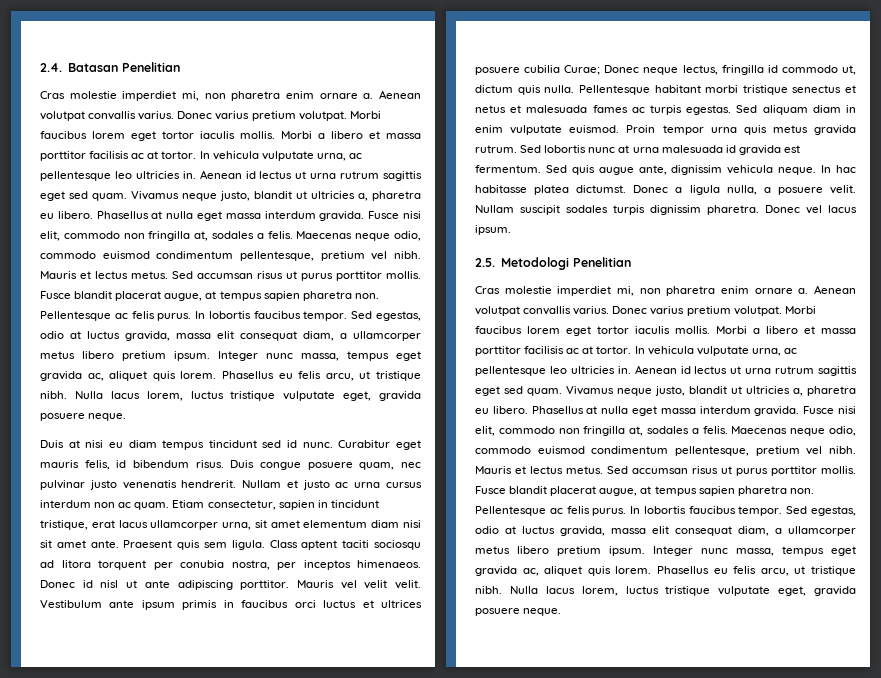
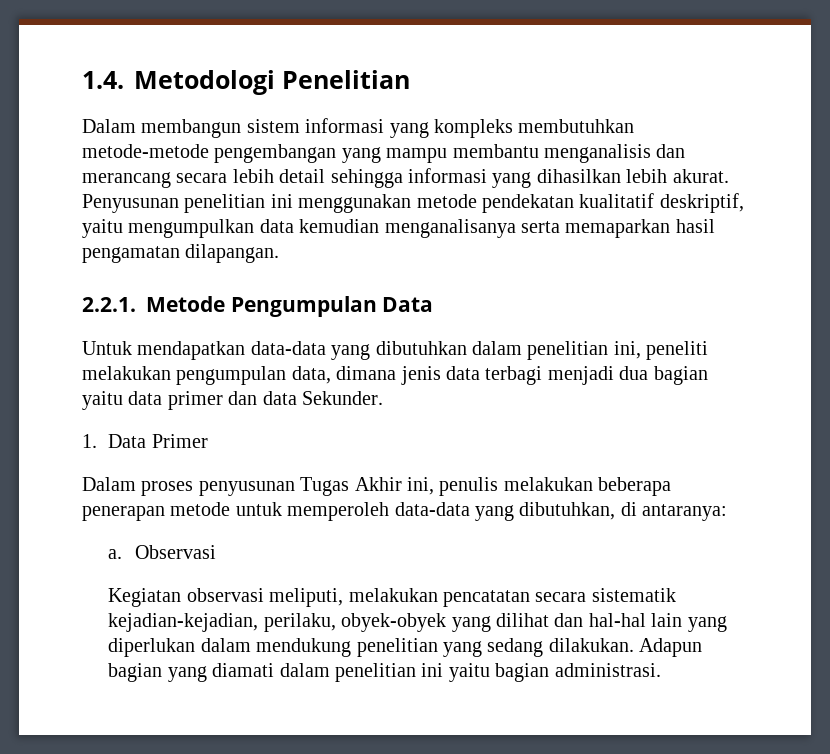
[40,62,180,72] [40,90,421,101] [40,111,381,121] [40,131,421,141] [40,151,362,161] [40,170,422,181] [40,191,421,201] [40,211,422,221] [40,231,422,241] [40,251,422,261] [40,271,421,281] [40,291,379,301] [40,311,421,321] [40,331,421,341] [40,351,421,361] [40,371,422,381] [40,391,421,401] [40,413,127,421] [40,440,421,450] [40,460,422,470] [40,480,422,490] [40,500,379,510] [40,520,421,530] [40,540,422,550] [40,560,421,570] [40,580,421,590] [40,600,422,610] [475,65,856,75] [475,85,856,95] [475,105,856,115] [475,125,856,135] [475,145,800,155] [475,165,856,175] [475,185,856,195] [475,205,857,215] [475,225,511,235] [475,257,631,270] [475,285,856,296] [475,306,816,316] [475,326,856,336] [475,346,797,356] [475,365,857,376] [475,386,856,396] [475,406,856,416] [475,426,856,436] [475,446,856,456] [475,466,856,476] [475,486,814,496] [475,506,856,516] [475,526,856,536] [475,546,856,556] [475,566,856,576] [475,586,856,596] [475,608,562,616] 2.4. Batasan Penelitian // Cras molestie imperdiet mi, non pharetra enim ornare a. Aenean volutpat convallis varius. Donec varius pretium volutpat. Morbi faucibus lorem eget tortor iaculis mollis. Morbi a libero et massa porttitor facilisis ac at tortor. In vehicula vulputate urna, ac pellentesque leo ultricies in. Aenean id lectus ut urna rutrum sagittis eget sed quam. Vivamus neque justo, blandit ut ultricies a, pharetra eu libero. Phasellus at nulla eget massa interdum gravida. Fusce nisi elit, commodo non fringilla at, sodales a felis. Maecenas neque odio, commodo euismod condimentum pellentesque, pretium vel nibh. Mauris et lectus metus. Sed accumsan risus ut purus porttitor mollis. Fusce blandit placerat augue, at tempus sapien pharetra non. Pellentesque ac felis purus. In lobortis faucibus tempor. Sed egestas, odio at luctus gravida, massa elit consequat diam, a ullamcorper metus libero pretium ipsum. Integer nunc massa, tempus eget gravida ac, aliquet quis lorem. Phasellus eu felis arcu, ut tristique nibh. Nulla lacus lorem, luctus tristique vulputate eget, gravida posuere neque. // Duis at nisi eu diam tempus tincidunt sed id nunc. Curabitur eget mauris felis, id bibendum risus. Duis congue posuere quam, nec pulvinar justo venenatis hendrerit. Nullam et justo ac urna cursus interdum non ac quam. Etiam consectetur, sapien in tincidunt tristique, erat lacus ullamcorper urna, sit amet elementum diam nisi sit amet ante. Praesent quis sem ligula. Class aptent taciti sociosqu ad litora torquent per conubia nostra, per inceptos himenaeos. Donec id nisl ut ante adipiscing porttitor. Mauris vel velit velit. Vestibulum ante ipsum primis in faucibus orci luctus et ultrices posuere cubilia Curae; Donec neque lectus, fringilla id commodo ut, dictum quis nulla. Pellentesque habitant morbi tristique senectus et netus et malesuada fames ac turpis egestas. Sed aliquam diam in enim vulputate euismod. Proin tempor urna quis metus gravida rutrum. Sed lobortis nunc at urna malesuada id gravida est fermentum. Sed quis augue ante, dignissim vehicula neque. In hac habitasse platea dictumst. Donec a ligula nulla, a posuere velit. Nullam suscipit sodales turpis dignissim pharetra. Donec vel lacus ipsum. // 2.5. Metodologi Penelitian // Cras molestie imperdiet mi, non pharetra enim ornare a. Aenean volutpat convallis varius. Donec varius pretium volutpat. Morbi faucibus lorem eget tortor iaculis mollis. Morbi a libero et massa porttitor facilisis ac at tortor. In vehicula vulputate urna, ac pellentesque leo ultricies in. Aenean id lectus ut urna rutrum sagittis eget sed quam. Vivamus neque justo, blandit ut ultricies a, pharetra eu libero. Phasellus at nulla eget massa interdum gravida. Fusce nisi elit, commodo non fringilla at, sodales a felis. Maecenas neque odio, commodo euismod condimentum pellentesque, pretium vel nibh. Mauris et lectus metus. Sed accumsan risus ut purus porttitor mollis. Fusce blandit placerat augue, at tempus sapien pharetra non. Pellentesque ac felis purus. In lobortis faucibus tempor. Sed egestas, odio at luctus gravida, massa elit consequat diam, a ullamcorper metus libero pretium ipsum. Integer nunc massa, tempus eget gravida ac, aliquet quis lorem. Phasellus eu felis arcu, ut tristique nibh. Nulla lacus lorem, luctus tristique vulputate eget, gravida posuere neque. -> [82,70,410,95] [82,118,635,138] [82,144,686,163] [82,168,729,188] [82,193,744,213] [82,219,715,238] [82,244,280,263] [82,296,434,317] [82,341,709,360] [82,366,708,385] [82,391,383,410] [82,434,208,448] [82,477,672,496] [82,502,728,521] [108,545,216,559] [108,588,676,607] [108,613,727,632] [108,638,703,657] [108,663,661,682] 1.4. Metodologi Penelitian // Dalam membangun sistem informasi yang kompleks membutuhkan metode-metode pengembangan yang mampu membantu menganalisis dan merancang secara lebih detail sehingga informasi yang dihasilkan lebih akurat. Penyusunan penelitian ini menggunakan metode pendekatan kualitatif deskriptif, yaitu mengumpulkan data kemudian menganalisanya serta memaparkan hasil pengamatan dilapangan. // 2.2.1. Metode Pengumpulan Data // Untuk mendapatkan data-data yang dibutuhkan dalam penelitian ini, peneliti melakukan pengumpulan data, dimana jenis data terbagi menjadi dua bagian yaitu data primer dan data Sekunder. // 1. Data Primer // Dalam proses penyusunan Tugas Akhir ini, penulis melakukan beberapa penerapan metode untuk memperoleh data-data yang dibutuhkan, di antaranya: // a. Observasi // Kegiatan observasi meliputi, melakukan pencatatan secara sistematik kejadian-kejadian, perilaku, obyek-obyek yang dilihat dan hal-hal lain yang diperlukan dalam mendukung penelitian yang sedang dilakukan. Adapun bagian yang diamati dalam penelitian ini yaitu bagian administrasi.

